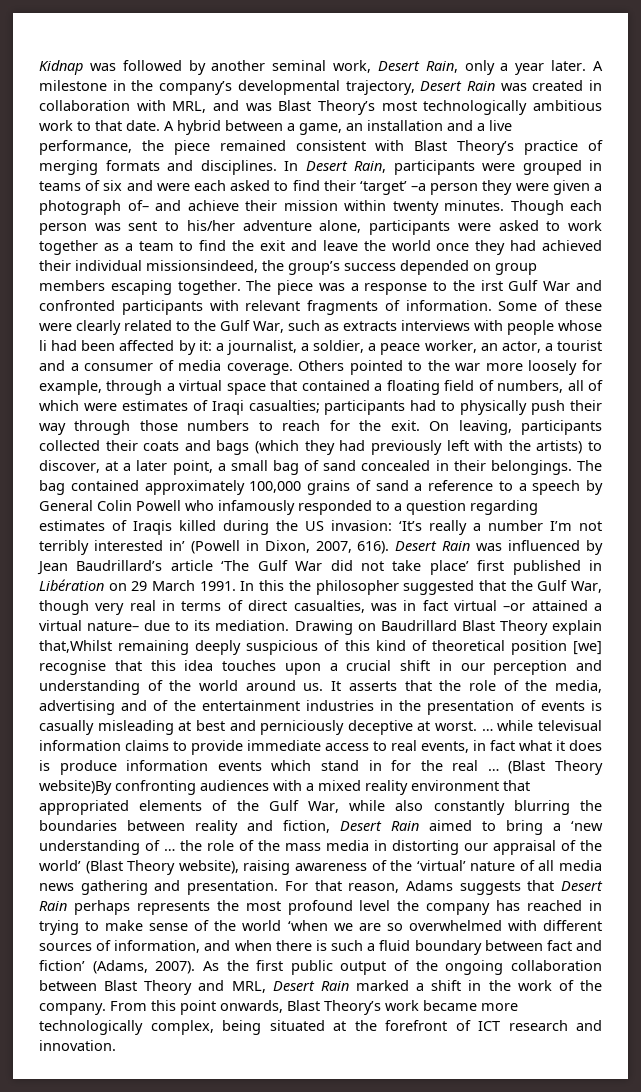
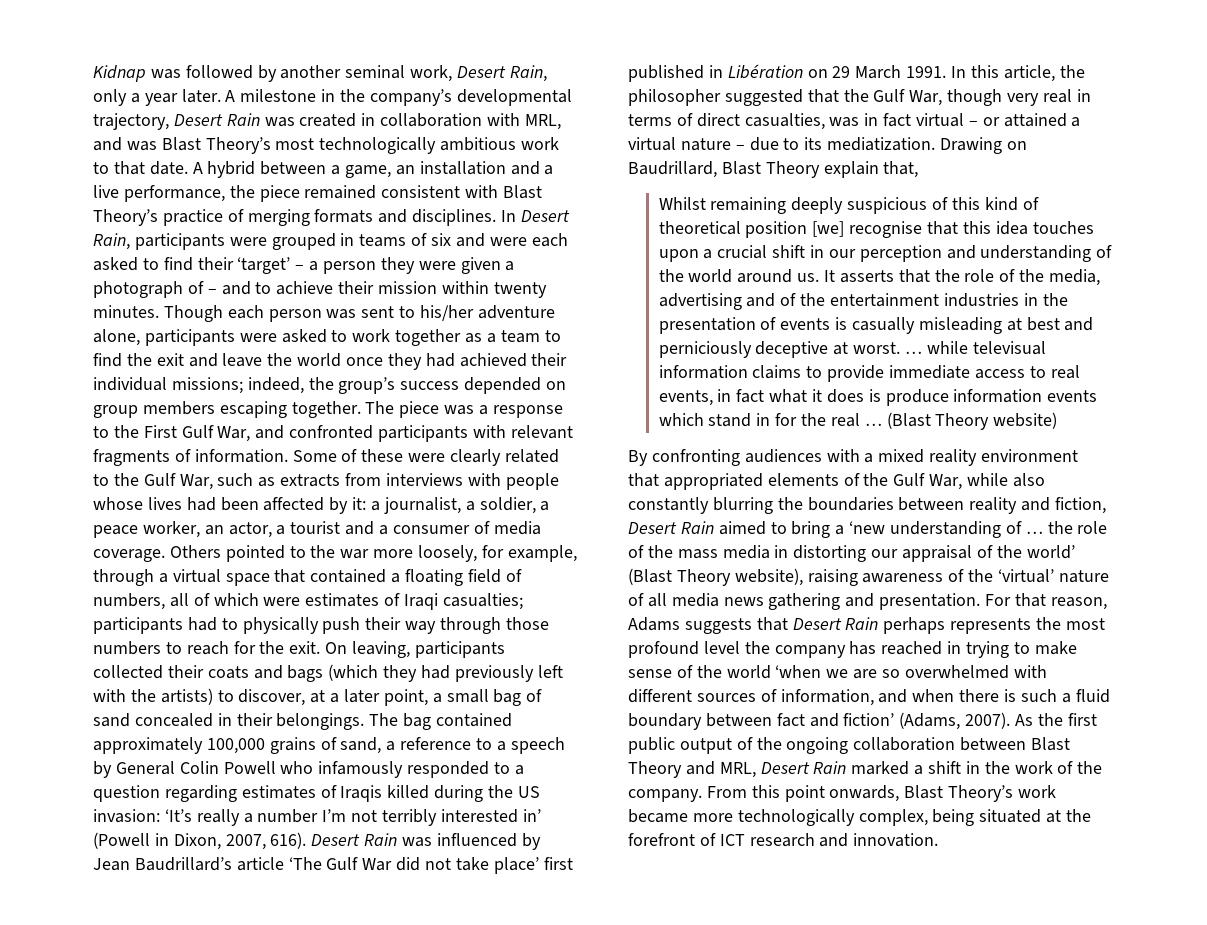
[411,183,427,191] –a -> [295,261,319,271] – a
[127,200,181,211] of– and -> [187,281,272,295] of – and to
[146,260,258,273] missionsindeed, -> [171,377,304,394] missions; indeed,
[480,280,571,291] irst Gulf War -> [143,425,251,442] First Gulf War,
(397, 326) none -> [345,473,382,486] from
[39,340,47,351] li -> [147,497,182,510] lives
[528,360,578,375] loosely -> [418,545,478,562] loosely,
[375,480,409,491] sand -> [340,737,382,754] sand,
(285, 585) none -> [1003,65,1055,82] article,
[503,603,526,611] –or -> [968,117,1000,126] – or
[87,621,140,631] nature– -> [680,138,745,151] nature –
[215,620,290,631] mediation. -> [827,137,936,151] mediatization.
[380,620,457,631] Baudrillard -> [628,161,717,178] Baudrillard,
[39,640,112,653] that,Whilst -> [883,161,919,178] [658,197,706,210] that, // Whilst
[39,780,112,795] website)By -> [993,412,1058,429] [628,450,648,466] website) // By

